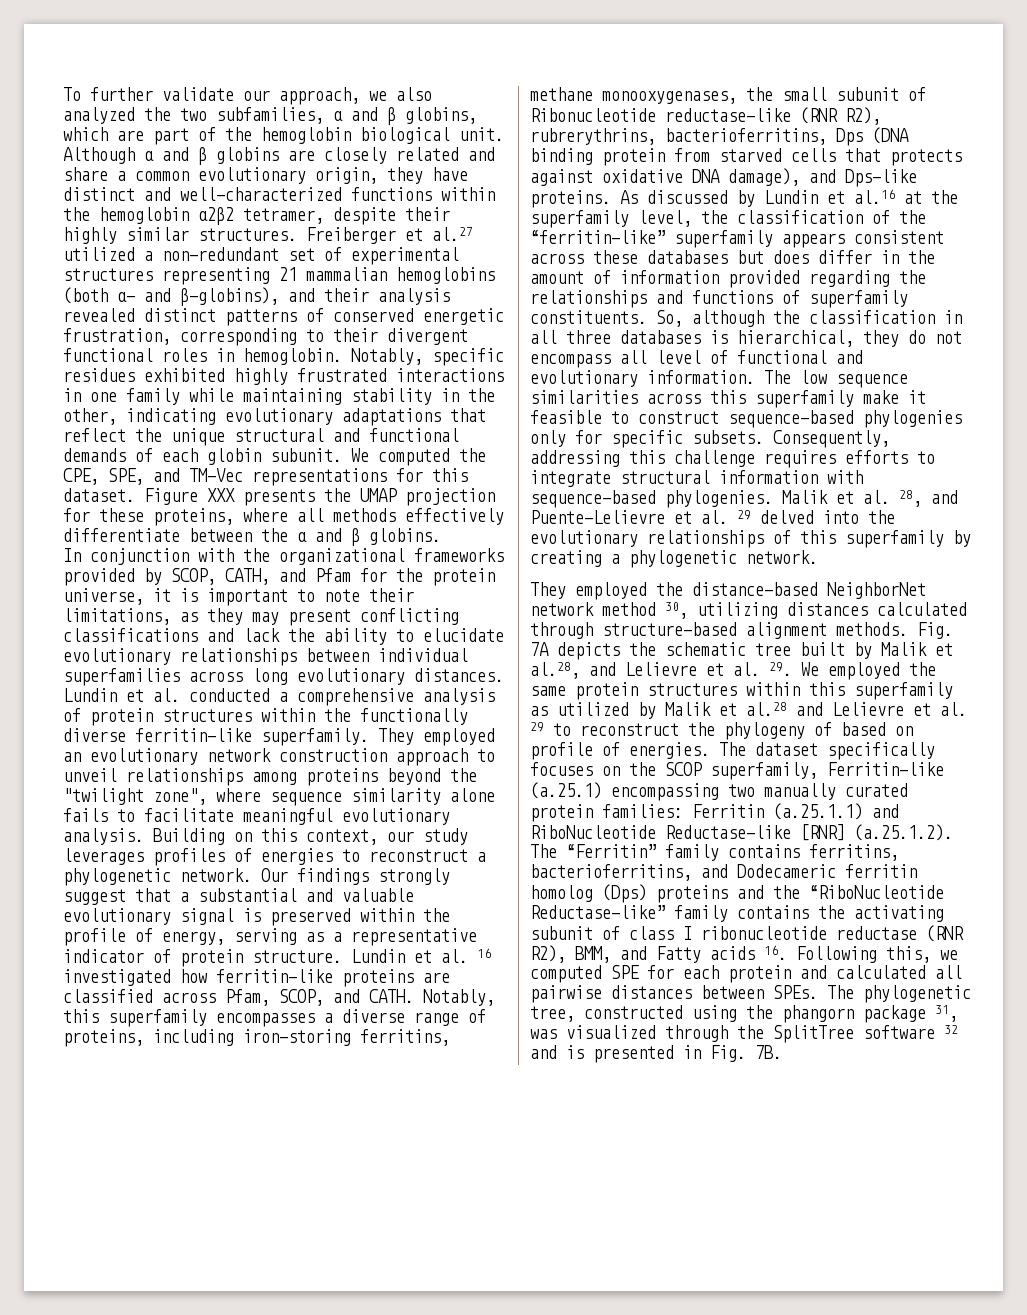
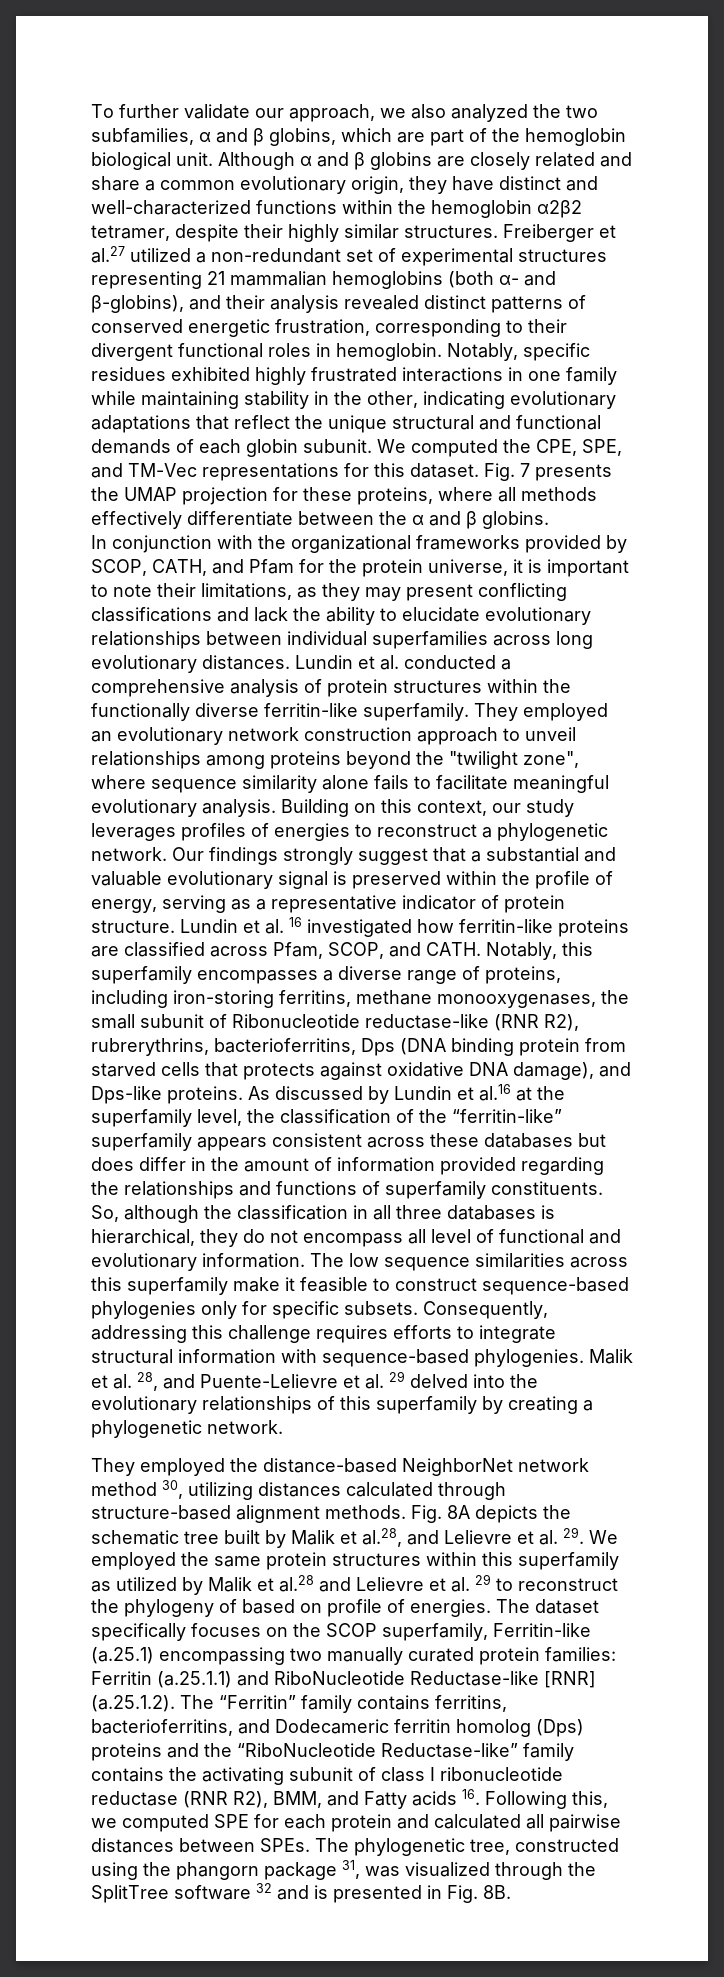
[144,488,235,505] Figure XXX -> [484,463,530,481] Fig. 7
[530,642,549,656] 7A -> [447,1505,470,1519] 8A
[755,1045,782,1059] 7B. -> [483,1885,511,1899] 8B.

